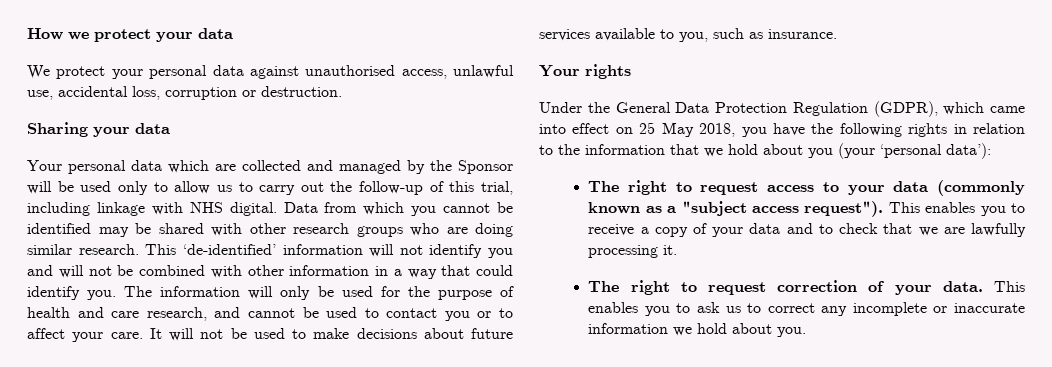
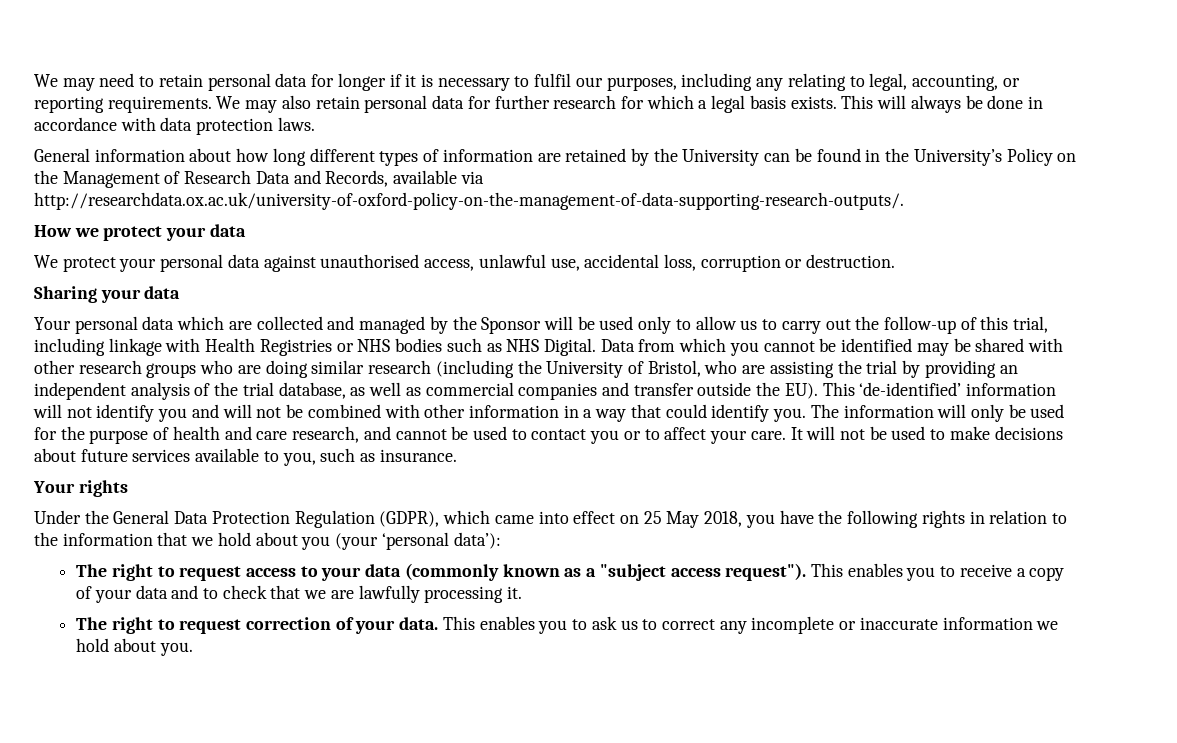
(27, 34) none -> [34,73,1020,91] [34,95,1043,113] [34,117,315,135] [34,148,1077,166] [34,170,484,188] [34,192,904,210] We may need to retain personal data for longer if it is necessary to fulfil our purposes, including any relating to legal, accounting, or reporting requirements. We may also retain personal data for further research for which a legal basis exists. This will always be done in accordance with data protection laws. // General information about how long different types of information are retained by the University can be found in the University’s Policy on the Management of Research Data and Records, available via http://researchdata.ox.ac.uk/university-of-oxford-policy-on-the-management-of-data-supporting-research-outputs/. //
[189,202,277,216] NHS digital. -> [205,338,596,356] Health Registries or NHS bodies such as NHS Digital.
[78,244,139,255] research. -> [368,360,1018,378] [34,382,818,400] research (including the University of Bristol, who are assisting the trial by providing an independent analysis of the trial database, as well as commercial companies and transfer outside the EU).

